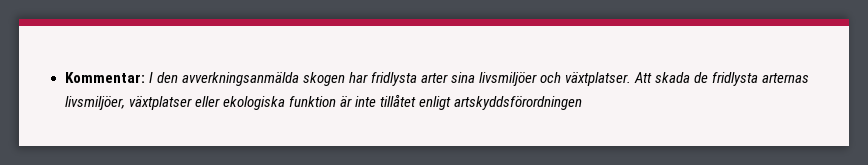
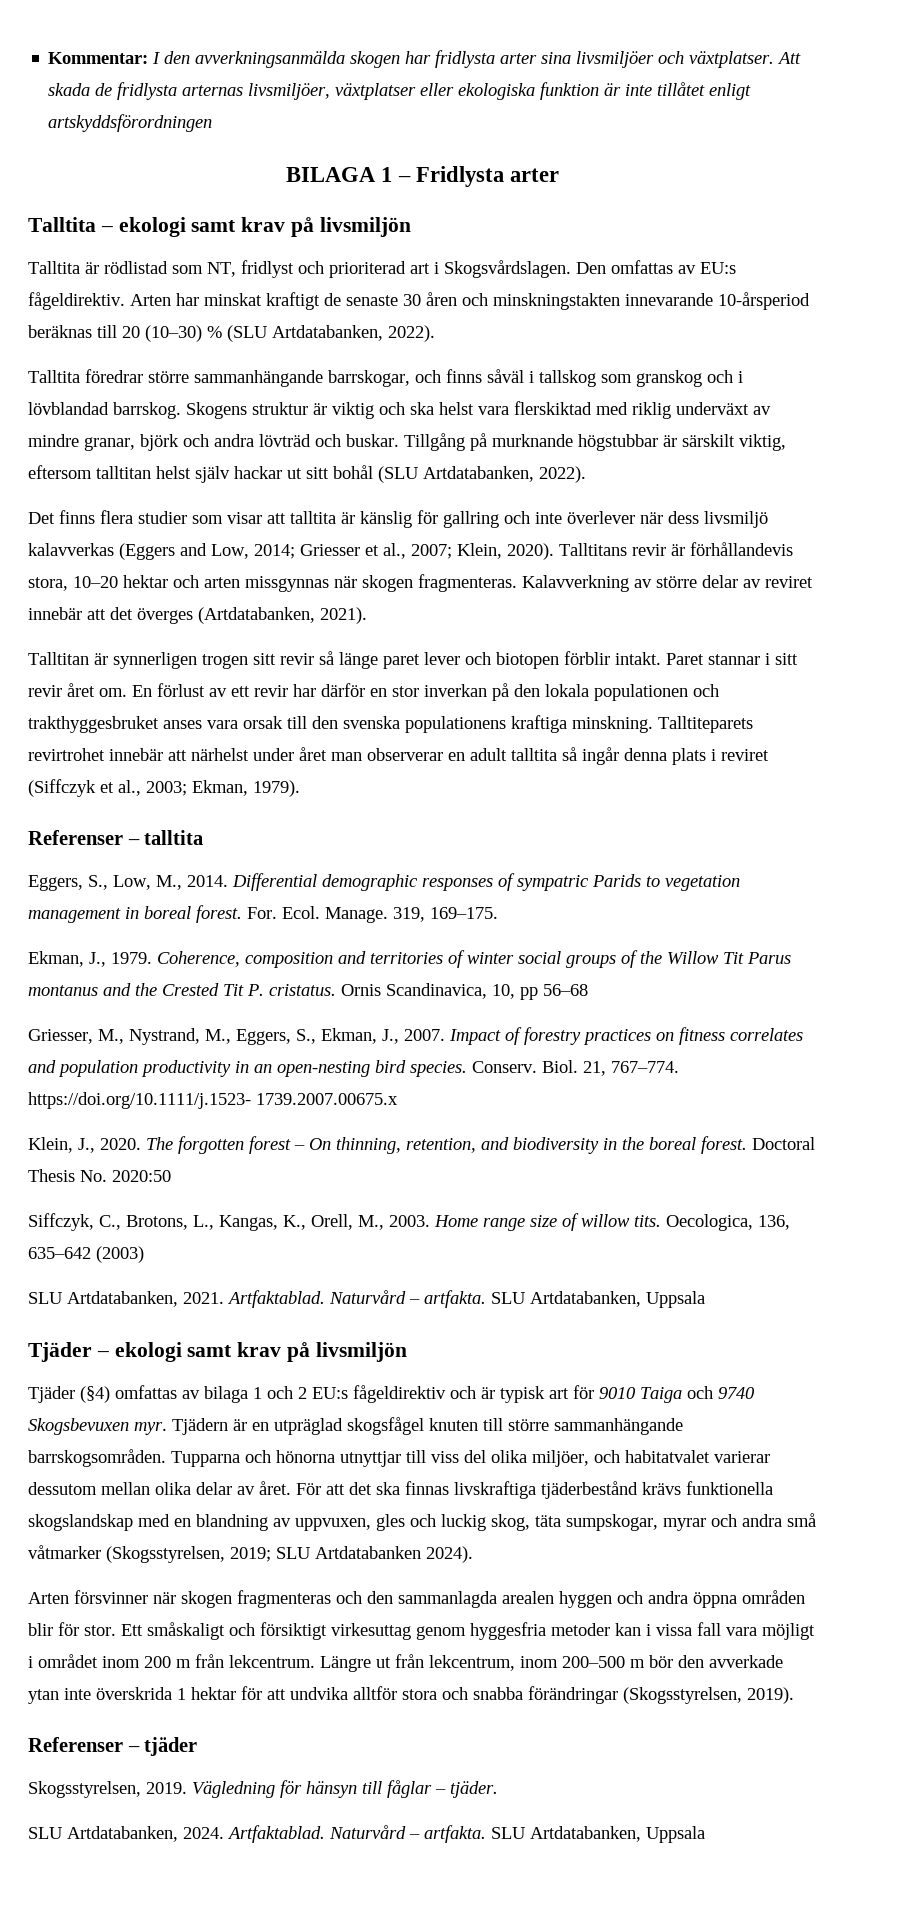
(582, 103) none -> [286,166,559,187] [28,217,411,237] [28,260,736,278] [28,292,810,310] [28,325,435,342] [28,369,743,387] [28,401,771,419] [28,433,786,451] [28,465,586,483] [28,510,768,528] [28,542,793,560] [28,574,813,592] [28,607,367,624] [28,651,798,669] [28,683,719,701] [28,715,753,733] [28,747,769,765] [28,779,300,797] [28,830,204,845] [28,873,740,891] [28,905,498,923] [28,950,791,968] [28,983,588,1000] [28,1027,803,1045] [28,1060,679,1077] [28,1092,398,1109] [28,1136,815,1154] [28,1169,171,1182] [28,1213,790,1231] [28,1246,144,1263] [28,1290,705,1308] [28,1342,407,1362] [28,1385,755,1403] [28,1417,683,1435] [28,1449,770,1467] [28,1481,773,1499] [28,1513,816,1531] [28,1545,473,1563] [28,1590,805,1608] [28,1622,815,1640] [28,1654,783,1672] [28,1686,794,1704] [28,1737,198,1756] [28,1780,498,1798] [28,1825,705,1843] // BILAGA 1 – Fridlysta arter // Talltita – ekologi samt krav på livsmiljön // Talltita är rödlistad som NT, fridlyst och prioriterad art i Skogsvårdslagen. Den omfattas av EU:s fågeldirektiv. Arten har minskat kraftigt de senaste 30 åren och minskningstakten innevarande 10-årsperiod beräknas till 20 (10–30) % (SLU Artdatabanken, 2022). // Talltita föredrar större sammanhängande barrskogar, och finns såväl i tallskog som granskog och i lövblandad barrskog. Skogens struktur är viktig och ska helst vara flerskiktad med riklig underväxt av mindre granar, björk och andra lövträd och buskar. Tillgång på murknande högstubbar är särskilt viktig, eftersom talltitan helst själv hackar ut sitt bohål (SLU Artdatabanken, 2022). // Det finns flera studier som visar att talltita är känslig för gallring och inte överlever när dess livsmiljö kalavverkas (Eggers and Low, 2014; Griesser et al., 2007; Klein, 2020). Talltitans revir är förhållandevis stora, 10–20 hektar och arten missgynnas när skogen fragmenteras. Kalavverkning av större delar av reviret innebär att det överges (Artdatabanken, 2021). // Talltitan är synnerligen trogen sitt revir så länge paret lever och biotopen förblir intakt. Paret stannar i sitt revir året om. En förlust av ett revir har därför en stor inverkan på den lokala populationen och trakthyggesbruket anses vara orsak till den svenska populationens kraftiga minskning. Talltiteparets revirtrohet innebär att närhelst under året man observerar en adult talltita så ingår denna plats i reviret (Siffczyk et al., 2003; Ekman, 1979). // Referenser – talltita // Eggers, S., Low, M., 2014. Differential demographic responses of sympatric Parids to vegetation management in boreal forest. For. Ecol. Manage. 319, 169–175. // Ekman, J., 1979. Coherence, composition and territories of winter social groups of the Willow Tit Parus montanus and the Crested Tit P. cristatus. Ornis Scandinavica, 10, pp 56–68 // Griesser, M., Nystrand, M., Eggers, S., Ekman, J., 2007. Impact of forestry practices on fitness correlates and population productivity in an open-nesting bird species. Conserv. Biol. 21, 767–774. https://doi.org/10.1111/j.1523- 1739.2007.00675.x // Klein, J., 2020. The forgotten forest – On thinning, retention, and biodiversity in the boreal forest. Doctoral Thesis No. 2020:50 // Siffczyk, C., Brotons, L., Kangas, K., Orell, M., 2003. Home range size of willow tits. Oecologica, 136, 635–642 (2003) // SLU Artdatabanken, 2021. Artfaktablad. Naturvård – artfakta. SLU Artdatabanken, Uppsala // Tjäder – ekologi samt krav på livsmiljön // Tjäder (§4) omfattas av bilaga 1 och 2 EU:s fågeldirektiv och är typisk art för 9010 Taiga och 9740 Skogsbevuxen myr. Tjädern är en utpräglad skogsfågel knuten till större sammanhängande barrskogsområden. Tupparna och hönorna utnyttjar till viss del olika miljöer, och habitatvalet varierar dessutom mellan olika delar av året. För att det ska finnas livskraftiga tjäderbestånd krävs funktionella skogslandskap med en blandning av uppvuxen, gles och luckig skog, täta sumpskogar, myrar och andra små våtmarker (Skogsstyrelsen, 2019; SLU Artdatabanken 2024). // Arten försvinner när skogen fragmenteras och den sammanlagda arealen hyggen och andra öppna områden blir för stor. Ett småskaligt och försiktigt virkesuttag genom hyggesfria metoder kan i vissa fall vara möjligt i området inom 200 m från lekcentrum. Längre ut från lekcentrum, inom 200–500 m bör den avverkade ytan inte överskrida 1 hektar för att undvika alltför stora och snabba förändringar (Skogsstyrelsen, 2019). // Referenser – tjäder // Skogsstyrelsen, 2019. Vägledning för hänsyn till fåglar – tjäder. // SLU Artdatabanken, 2024. Artfaktablad. Naturvård – artfakta. SLU Artdatabanken, Uppsala

